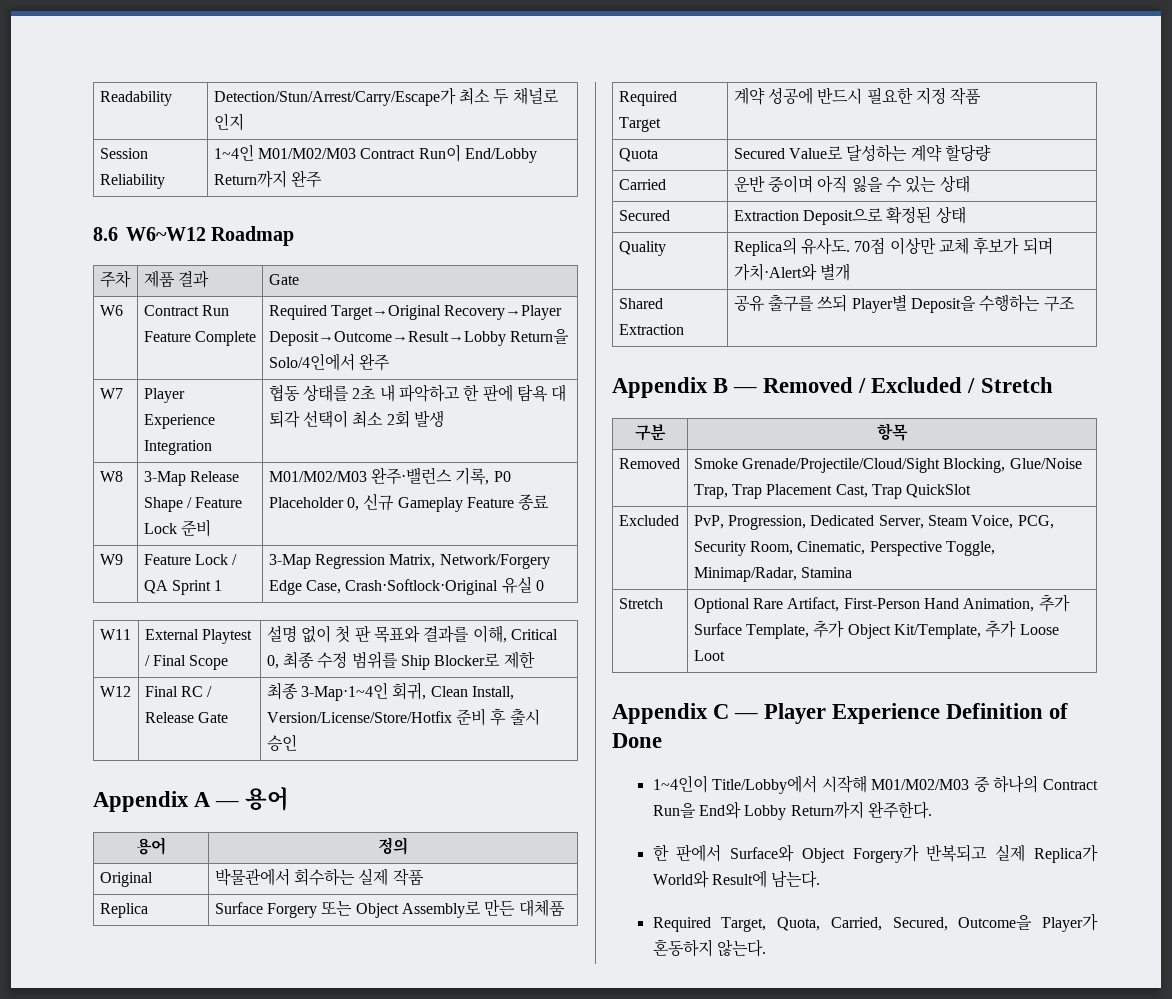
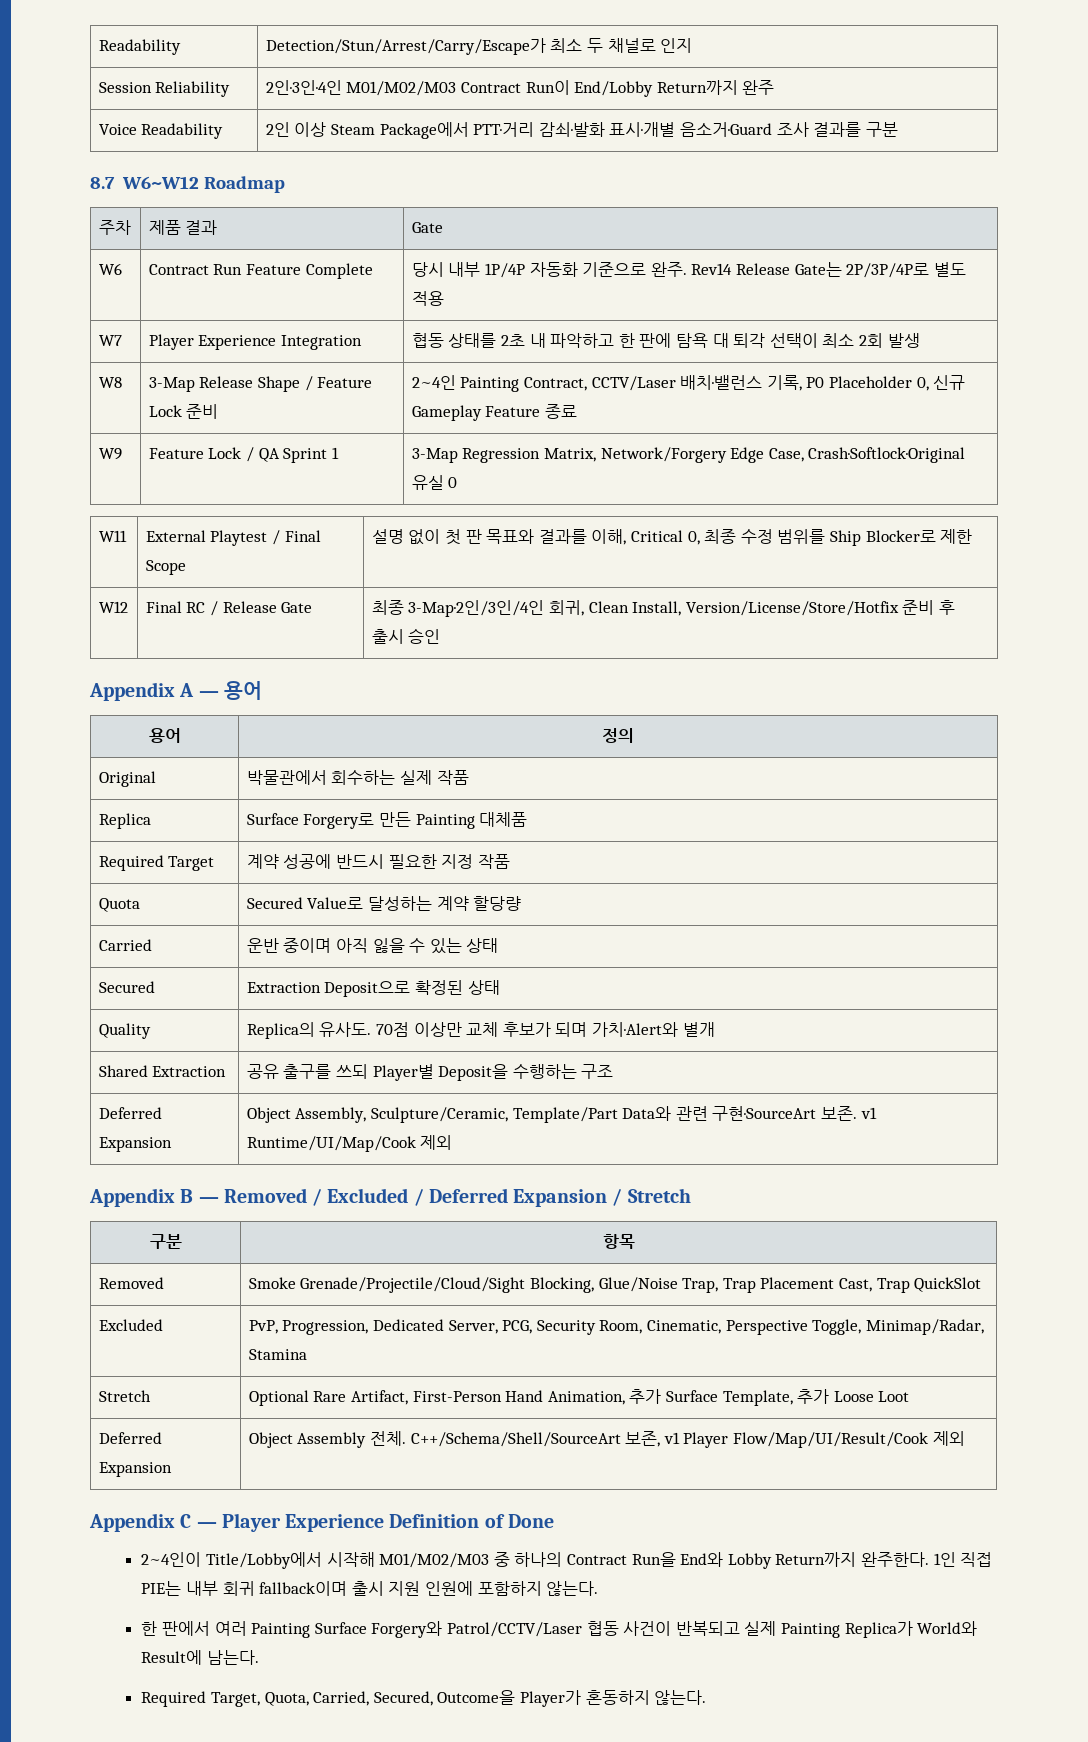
[213,144,254,161] 1~4인 -> [265,80,342,95] 2인·3인·4인
[93,227,118,241] // 8.6 -> [98,123,224,139] [265,122,898,139] [90,177,115,189] // Voice Readability | 2인 이상 Steam Package에서 PTT·거리 감쇠·발화 표시·개별 음소거·Guard 조사 결과를 구분 // 8.7
[268,305,563,320] [268,329,570,346] [268,353,391,371] Required Target→Original Recovery→Player Deposit→Outcome→Result→Lobby Return을 Solo/4인에서 완주 -> [411,262,966,278] [411,291,444,306] 당시 내부 1P/4P 자동화 기준으로 완주. Rev14 Release Gate는 2P/3P/4P로 별도 적용
[268,467,453,485] M01/M02/M03 완주·밸런스 -> [411,375,763,392] 2~4인 Painting Contract, CCTV/Laser 배치·밸런스
[301,682,389,701] 3-Map·1~4인 -> [408,600,545,617] 3-Map·2인/3인/4인
[267,899,516,918] Forgery 또는 Object Assembly로 만든 -> [303,812,475,829] Forgery로 만든 Painting
(1075, 304) none -> [98,1107,162,1119] [98,1137,172,1152] [246,1106,877,1123] [246,1135,453,1152] // Deferred Expansion | Object Assembly, Sculpture/Ceramic, Template/Part Data와 관련 구현·SourceArt 보존. v1 Runtime/UI/Map/Cook 제외
(976, 385) none -> [428,1188,623,1207] Deferred Expansion /
[928,515,1014,529] Steam Voice, -> (498, 1327) none
[847,620,1017,639] Object Kit/Template, 추가 -> (830, 1396) none
(725, 655) none -> [98,1432,162,1444] [98,1462,172,1477] [248,1431,965,1448] // Deferred Expansion | Object Assembly 전체. C++/Schema/Shell/SourceArt 보존, v1 Player Flow/Map/UI/Result/Cook 제외
[652,775,708,793] 1~4인이 -> [141,1552,202,1567] 2~4인이
[652,844,919,863] // 한 판에서 Surface와 Object Forgery가 -> [933,1552,993,1567] [141,1581,599,1596] [141,1621,672,1638] 1인 직접 PIE는 내부 회귀 fallback이며 출시 지원 인원에 포함하지 않는다. // 한 판에서 여러 Painting Surface Forgery와 Patrol/CCTV/Laser 협동 사건이
(1026, 853) none -> [780,1623,840,1638] Painting

